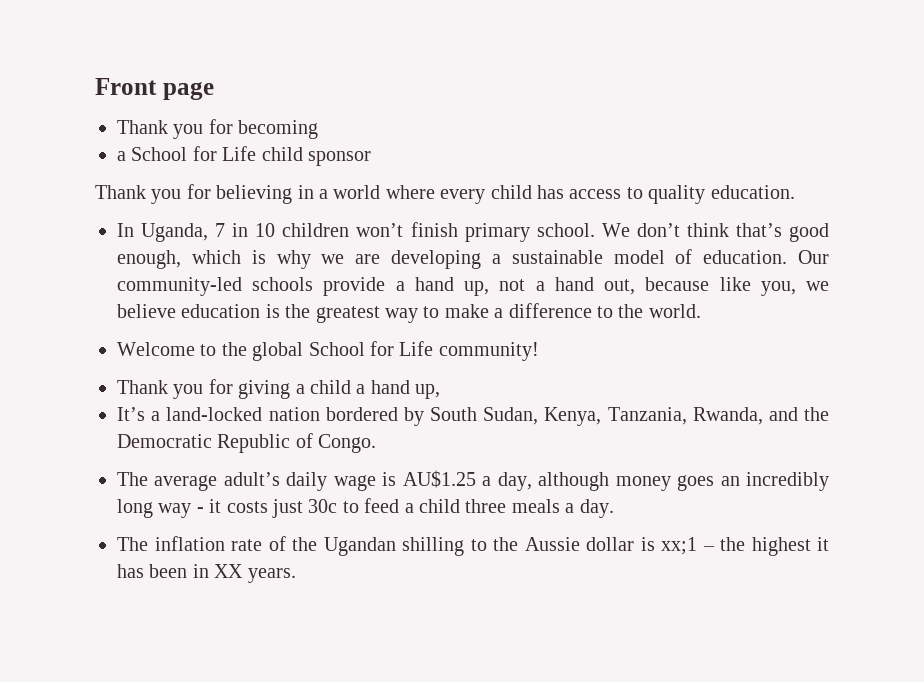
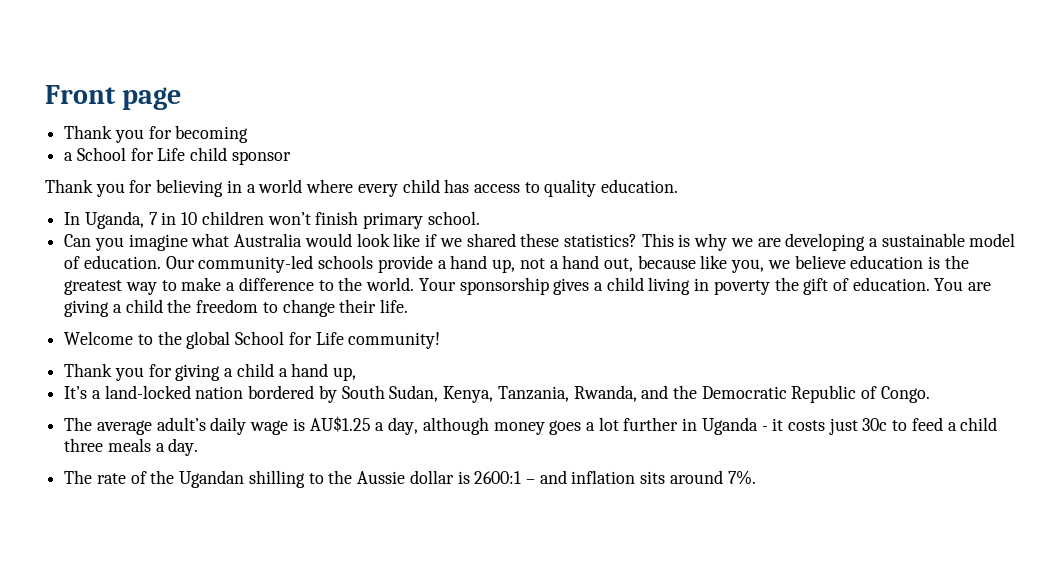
[601,223,829,242] [117,250,241,269] We don’t think that’s good enough, which -> [64,233,674,251] // Can you imagine what Australia would look like if we shared these statistics? This
(701, 311) none -> [418,277,992,295] [64,299,409,317] Your sponsorship gives a child living in poverty the gift of education. You are giving a child the freedom to change their life.
[720,472,829,491] [117,499,192,518] an incredibly long way -> [585,417,758,435] a lot further in Uganda
[154,536,225,551] inflation -> (93, 477) none
[661,537,829,556] [117,564,296,583] xx;1 – the highest it has been in XX years. -> [474,470,756,485] 2600:1 – and inflation sits around 7%.

